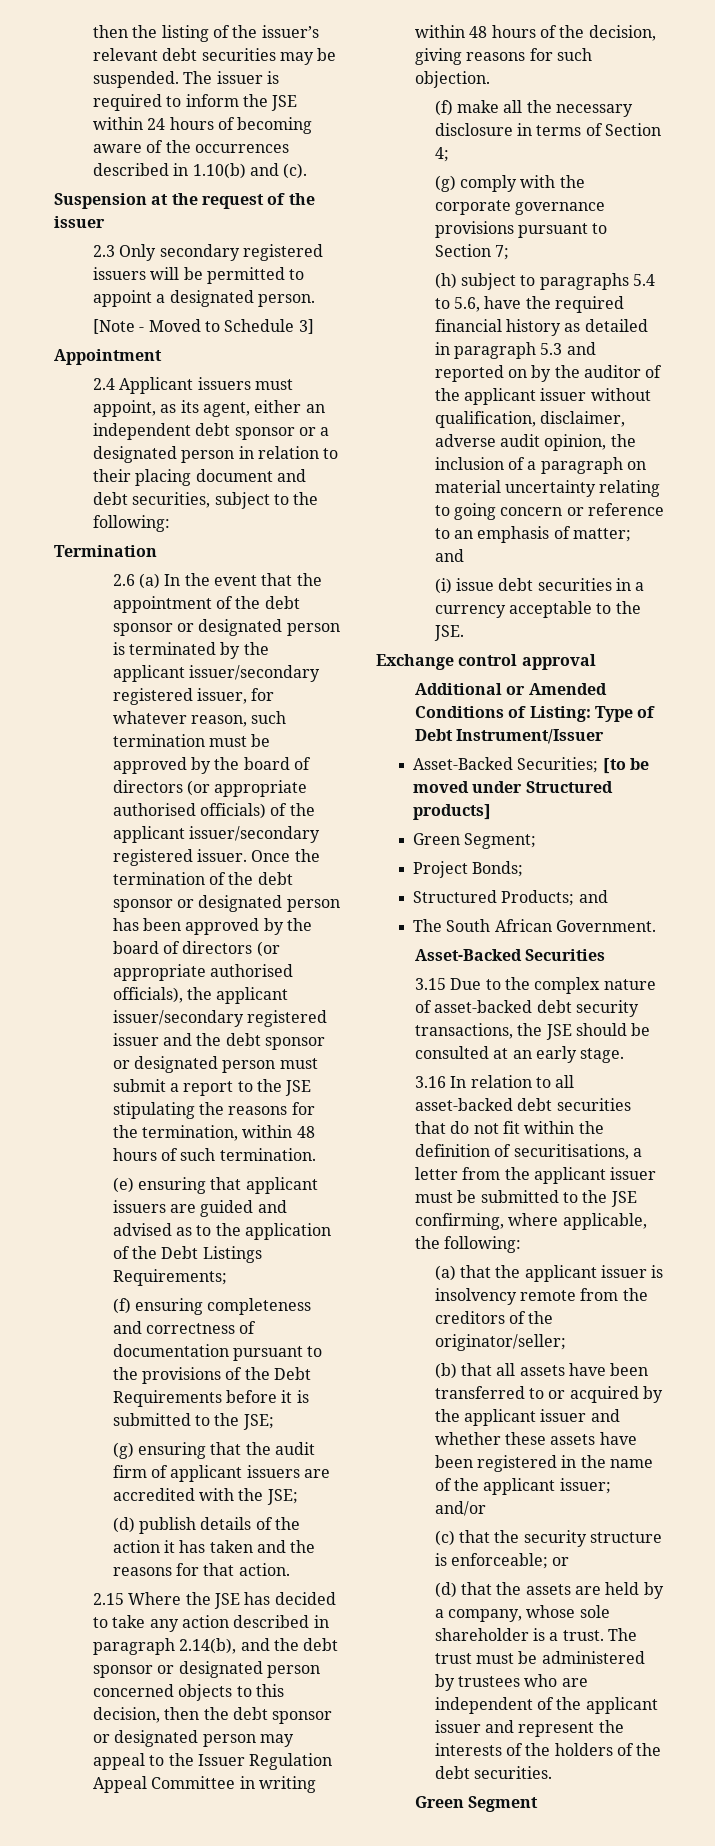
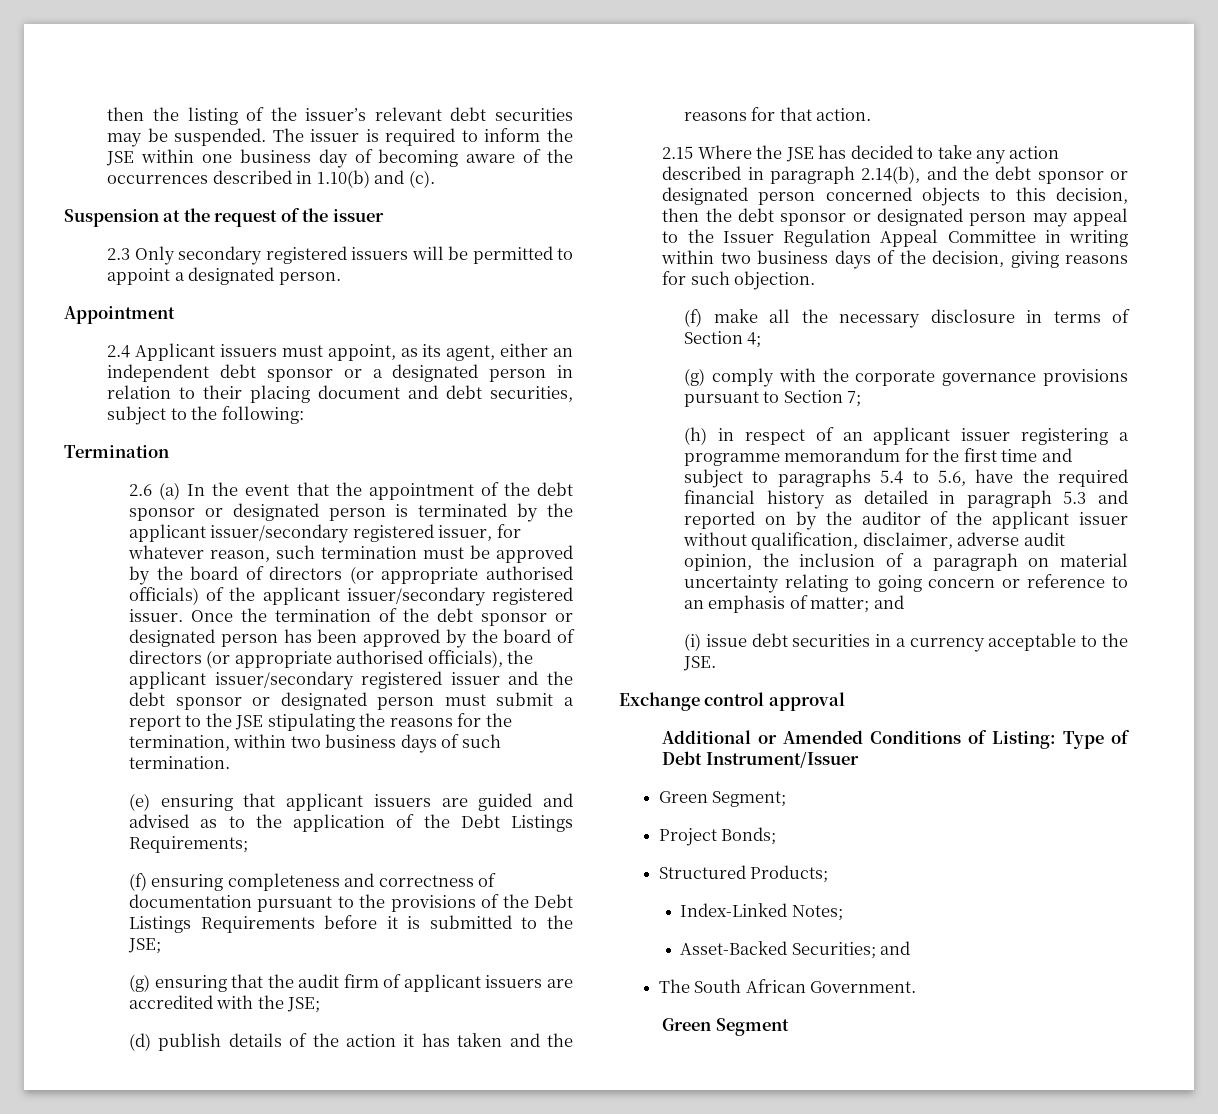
[147,117,214,130] 24 hours -> [202,149,348,168] one business day
[93,319,314,334] // [Note - Moved to Schedule 3] -> (341, 278) none
[296,1126,315,1138] [112,1148,157,1161] 48 hours -> [290,734,437,753] two business days
(311, 1373) none -> [128,916,191,933] Listings
[469,25,536,38] 48 hours -> [720,250,871,269] two business days
(457, 281) none -> [717,427,1129,445] [683,448,1072,466] in respect of an applicant issuer registering a programme memorandum for the first time and
[413,757,650,774] [413,781,613,793] [413,804,492,820] // Asset-Backed Securities; [to be moved under Structured products] -> (859, 759) none
(575, 898) none -> [680,903,843,921] [680,941,876,959] // Index-Linked Notes; // Asset-Backed Securities;
[415,949,606,961] [415,977,656,994] [415,1000,640,1017] [415,1023,651,1040] [415,1046,625,1063] [415,1075,575,1088] [415,1098,631,1111] [415,1121,604,1134] [415,1144,643,1160] [415,1167,657,1184] [415,1190,637,1207] [415,1213,647,1230] [415,1236,522,1253] [434,1265,664,1282] [434,1288,648,1305] [434,1311,554,1324] [434,1334,566,1351] [434,1363,649,1379] [434,1386,663,1403] [434,1409,620,1426] [434,1432,637,1445] [434,1455,653,1472] [434,1478,611,1495] [434,1501,486,1516] [434,1530,662,1547] [434,1553,570,1569] [434,1582,664,1599] [434,1605,610,1622] [434,1628,637,1641] [434,1651,645,1664] [434,1674,588,1691] [434,1697,658,1714] [434,1720,624,1737] [434,1743,662,1756] [434,1766,552,1779] // Asset-Backed Securities // 3.15 Due to the complex nature of asset-backed debt security transactions, the JSE should be consulted at an early stage. // 3.16 In relation to all asset-backed debt securities that do not fit within the definition of securitisations, a letter from the applicant issuer must be submitted to the JSE confirming, where applicable, the following: // (a) that the applicant issuer is insolvency remote from the creditors of the originator/seller; // (b) that all assets have been transferred to or acquired by the applicant issuer and whether these assets have been registered in the name of the applicant issuer; and/or // (c) that the security structure is enforceable; or // (d) that the assets are held by a company, whose sole shareholder is a trust. The trust must be administered by trustees who are independent of the applicant issuer and represent the interests of the holders of the debt securities. -> (917, 987) none

